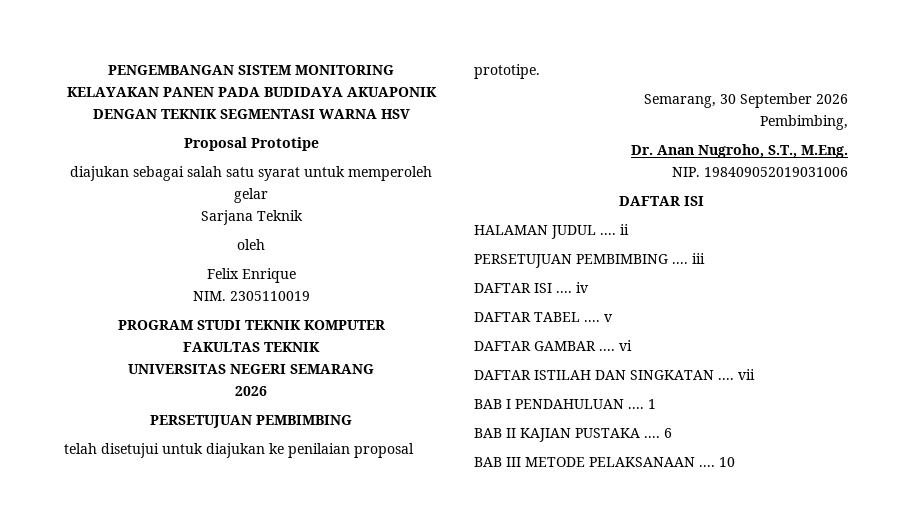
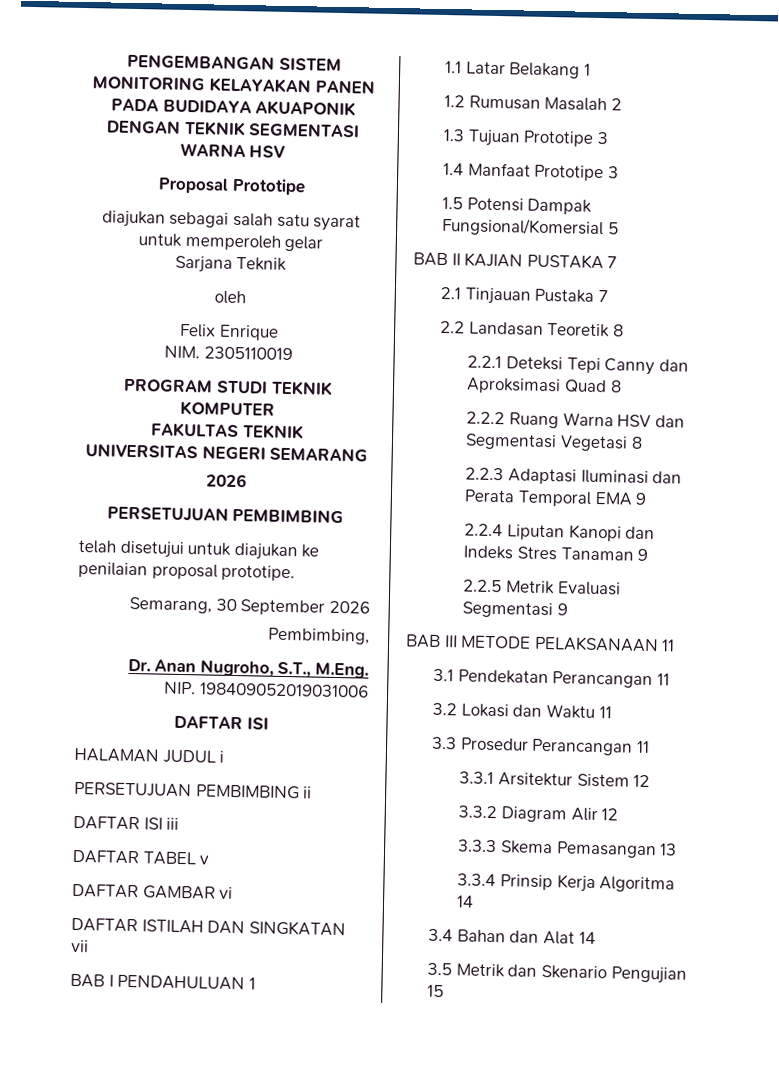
[600,224,629,235] [474,253,705,268] [474,282,589,293] .... ii // PERSETUJUAN PEMBIMBING .... iii // DAFTAR ISI .... iv -> [219,750,225,763] [74,781,313,800] [73,815,180,831] i // PERSETUJUAN PEMBIMBING ii // DAFTAR ISI iii
[584,320,600,322] .... -> (196, 858) none
[599,349,615,351] .... -> (216, 892) none
[718,378,734,380] .... -> (346, 928) none
[628,399,656,409] [474,428,672,442] [474,457,735,467] .... 1 // BAB II KAJIAN PUSTAKA .... 6 // BAB III METODE PELAKSANAAN .... 10 -> [248,977,256,990] [445,60,591,79] [444,94,622,112] [443,128,609,147] [443,162,619,182] [442,196,593,215] [442,216,619,238] [413,252,618,270] [440,286,608,305] [440,320,624,338] [467,355,689,376] [466,377,622,395] [466,411,685,429] [465,433,643,452] [465,467,683,485] [464,489,648,507] [464,523,656,542] [463,545,649,562] [463,579,621,596] [462,601,568,619] [405,634,676,653] [433,668,670,689] [432,702,612,720] [432,736,650,756] [459,771,651,788] [458,805,619,823] [458,839,678,859] [457,873,676,893] [456,895,475,908] [428,928,596,945] [427,962,687,984] [427,984,445,998] 1 // 1.1 Latar Belakang 1 // 1.2 Rumusan Masalah 2 // 1.3 Tujuan Prototipe 3 // 1.4 Manfaat Prototipe 3 // 1.5 Potensi Dampak Fungsional/Komersial 5 // BAB II KAJIAN PUSTAKA 7 // 2.1 Tinjauan Pustaka 7 // 2.2 Landasan Teoretik 8 // 2.2.1 Deteksi Tepi Canny dan Aproksimasi Quad 8 // 2.2.2 Ruang Warna HSV dan Segmentasi Vegetasi 8 // 2.2.3 Adaptasi Iluminasi dan Perata Temporal EMA 9 // 2.2.4 Liputan Kanopi dan Indeks Stres Tanaman 9 // 2.2.5 Metrik Evaluasi Segmentasi 9 // BAB III METODE PELAKSANAAN 11 // 3.1 Pendekatan Perancangan 11 // 3.2 Lokasi dan Waktu 11 // 3.3 Prosedur Perancangan 11 // 3.3.1 Arsitektur Sistem 12 // 3.3.2 Diagram Alir 12 // 3.3.3 Skema Pemasangan 13 // 3.3.4 Prinsip Kerja Algoritma 14 // 3.4 Bahan dan Alat 14 // 3.5 Metrik dan Skenario Pengujian 15

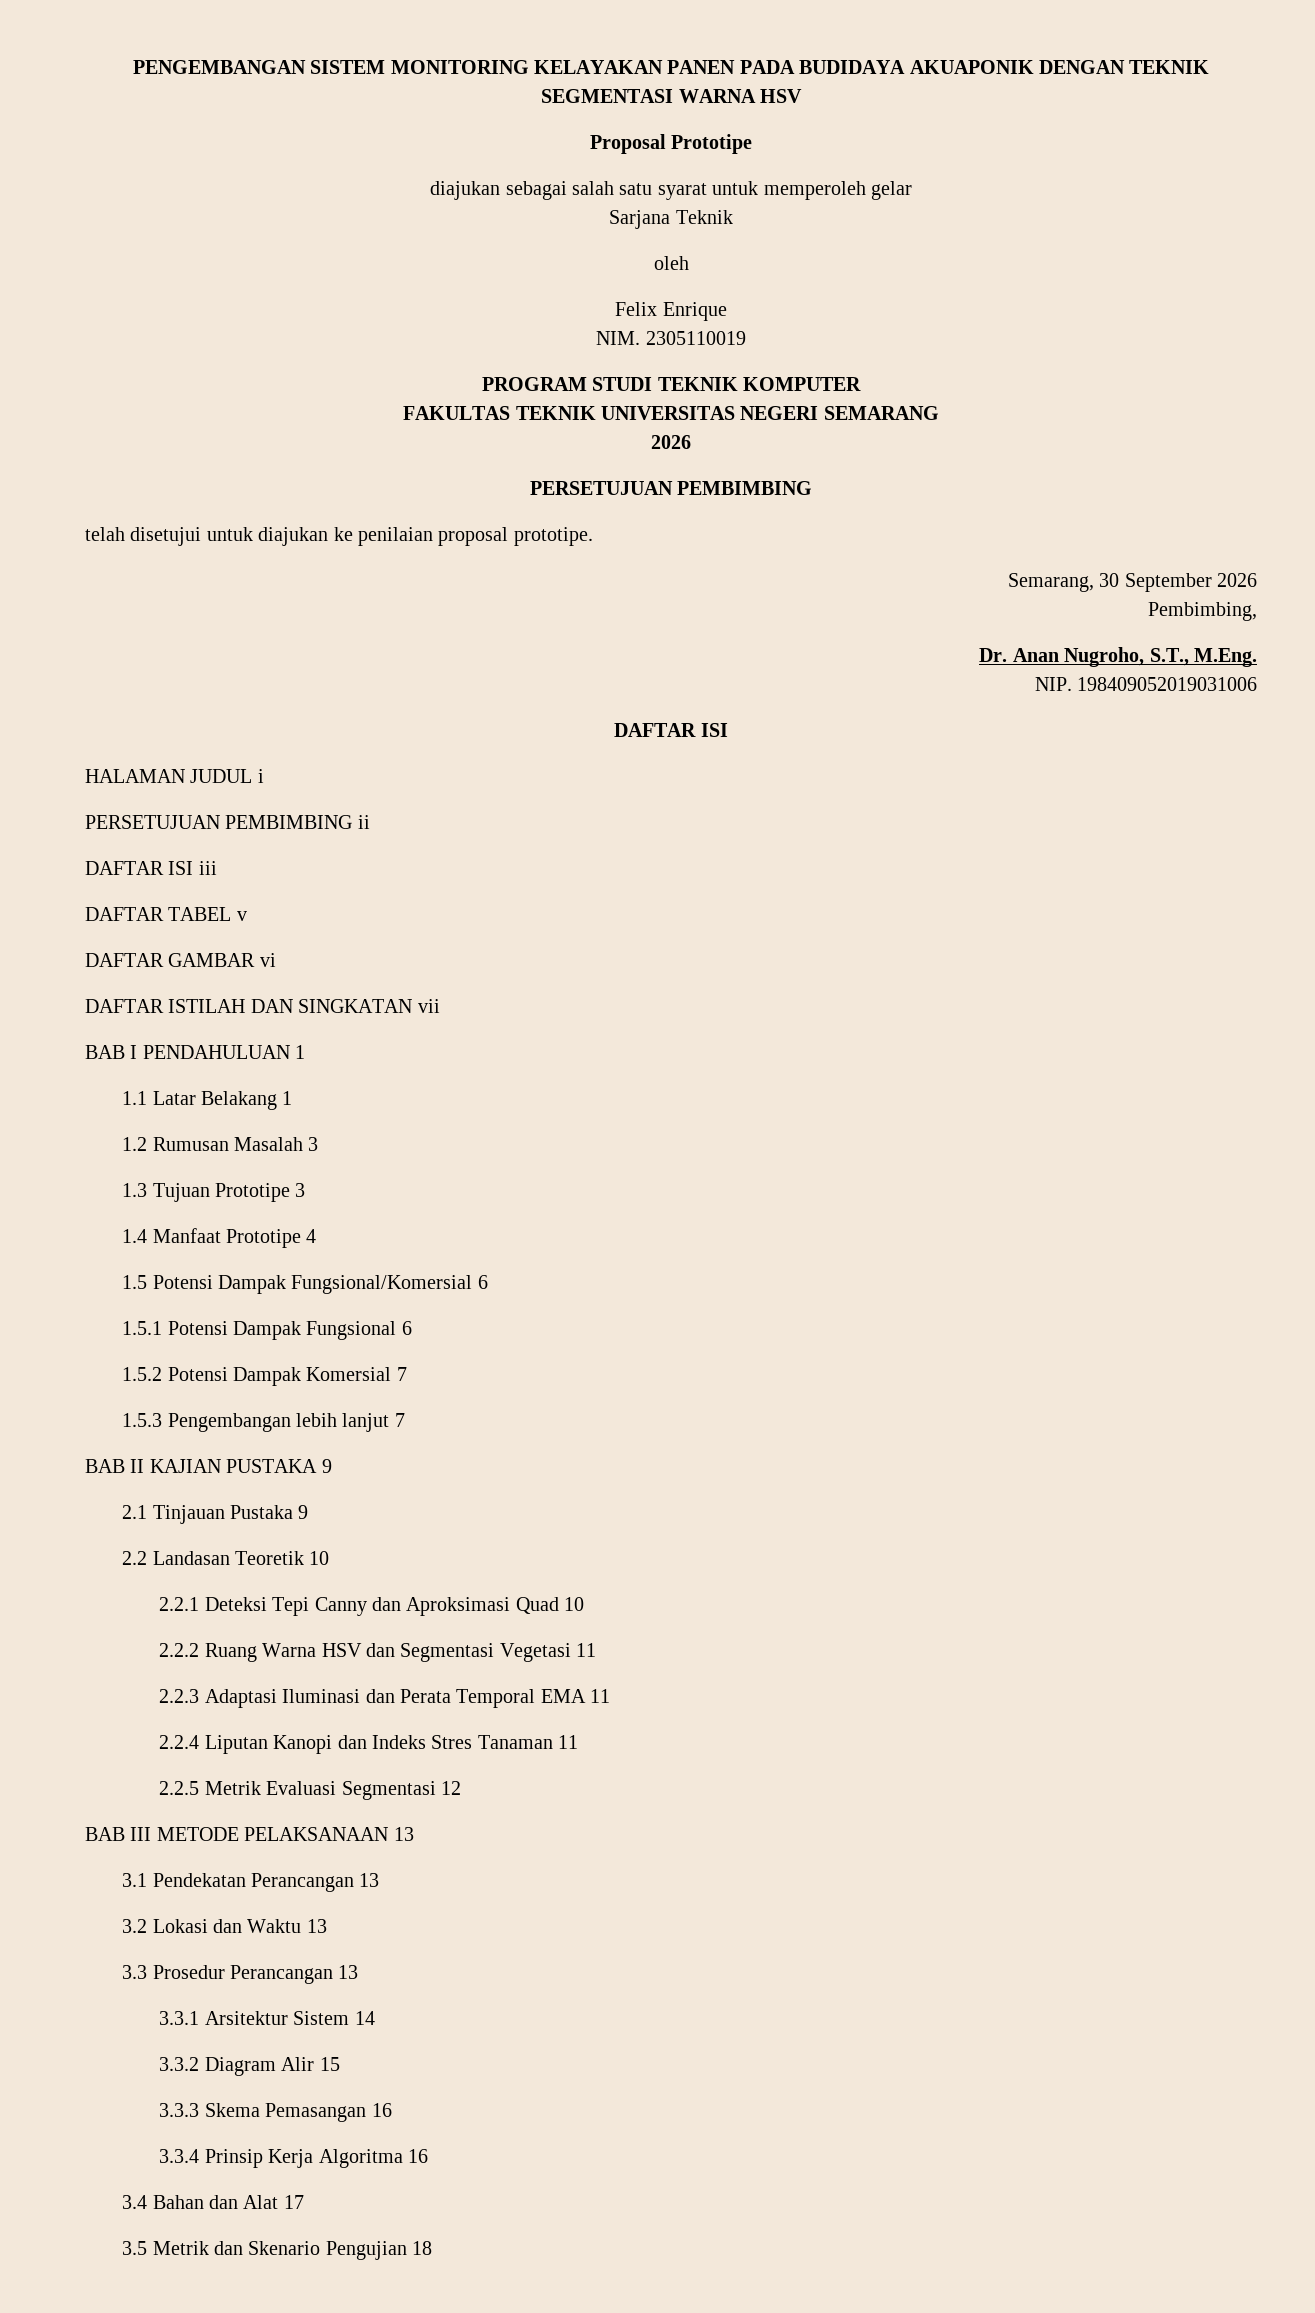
(304, 432) // -> (596, 413) none
[610,98,622,111] 2 -> [308,1137,319,1151] 3
[607,166,619,179] 3 -> [306,1229,317,1243] 4
[607,222,619,235] 5 -> [477,1275,488,1289] [122,1321,412,1340] [122,1367,407,1386] [122,1413,405,1432] 6 // 1.5.1 Potensi Dampak Fungsional 6 // 1.5.2 Potensi Dampak Komersial 7 // 1.5.3 Pengembangan lebih lanjut 7
[607,256,618,269] 7 -> [321,1459,332,1473] 9
[597,289,608,303] 7 -> [298,1505,309,1519] 9
[612,324,624,337] 8 -> [309,1551,330,1565] 10
[609,380,622,393] 8 -> [564,1597,585,1611] 10
[630,436,643,449] 8 -> [576,1643,597,1657] 11
[635,492,648,505] 9 -> [590,1689,611,1703] 11
[637,548,649,562] 9 -> [558,1735,579,1749] 11
[556,603,568,616] 9 -> [440,1781,461,1795] 12
[661,639,676,652] 11 -> [393,1827,414,1841] 13
[656,673,670,686] 11 -> [359,1873,380,1887] 13
[598,706,612,719] 11 -> [306,1919,327,1933] 13
[635,740,650,754] 11 -> [338,1965,359,1979] 13
[633,774,651,788] 12 -> [354,2011,375,2025] 14
[601,808,619,821] 12 -> [319,2057,340,2071] 15
[660,843,678,856] 13 -> [371,2103,392,2117] 16
[456,895,475,908] 14 -> [407,2149,428,2163] 16
[578,931,596,945] 14 -> [283,2195,304,2209] 17
[427,984,445,998] 15 -> [412,2241,433,2255] 18

